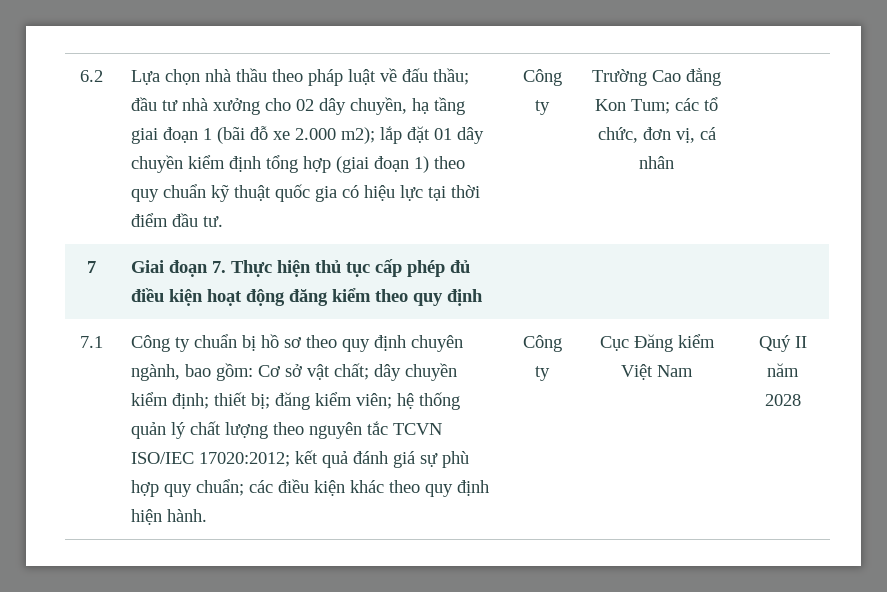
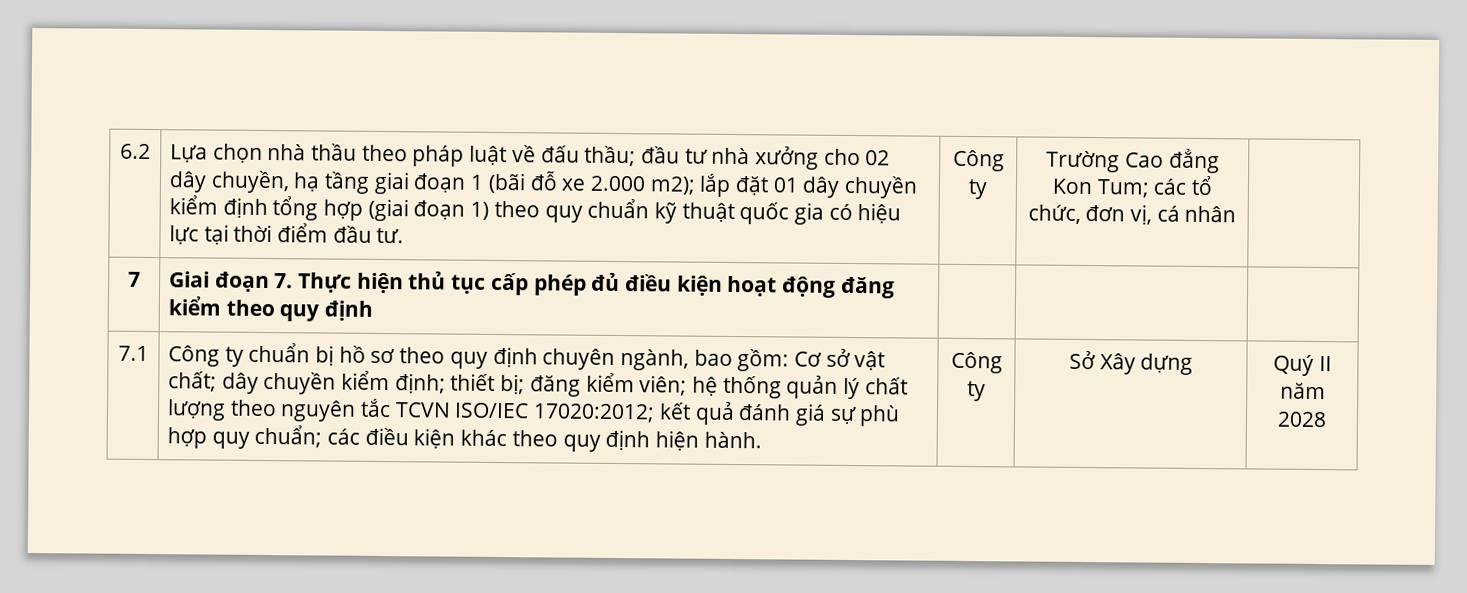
[599,334,715,352] [621,364,693,380] Cục Đăng kiểm Việt Nam -> [1068,350,1194,375] Sở Xây dựng

